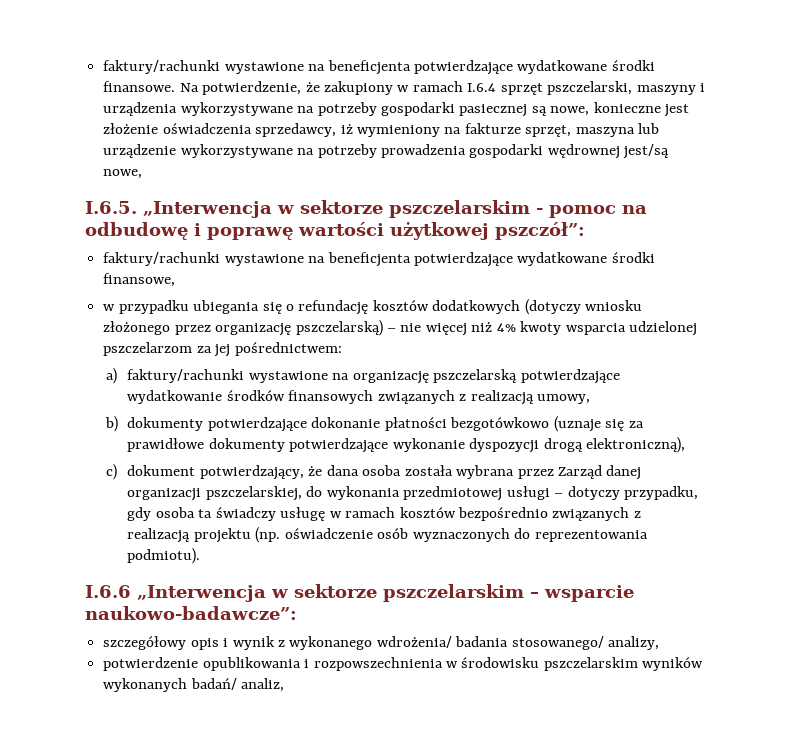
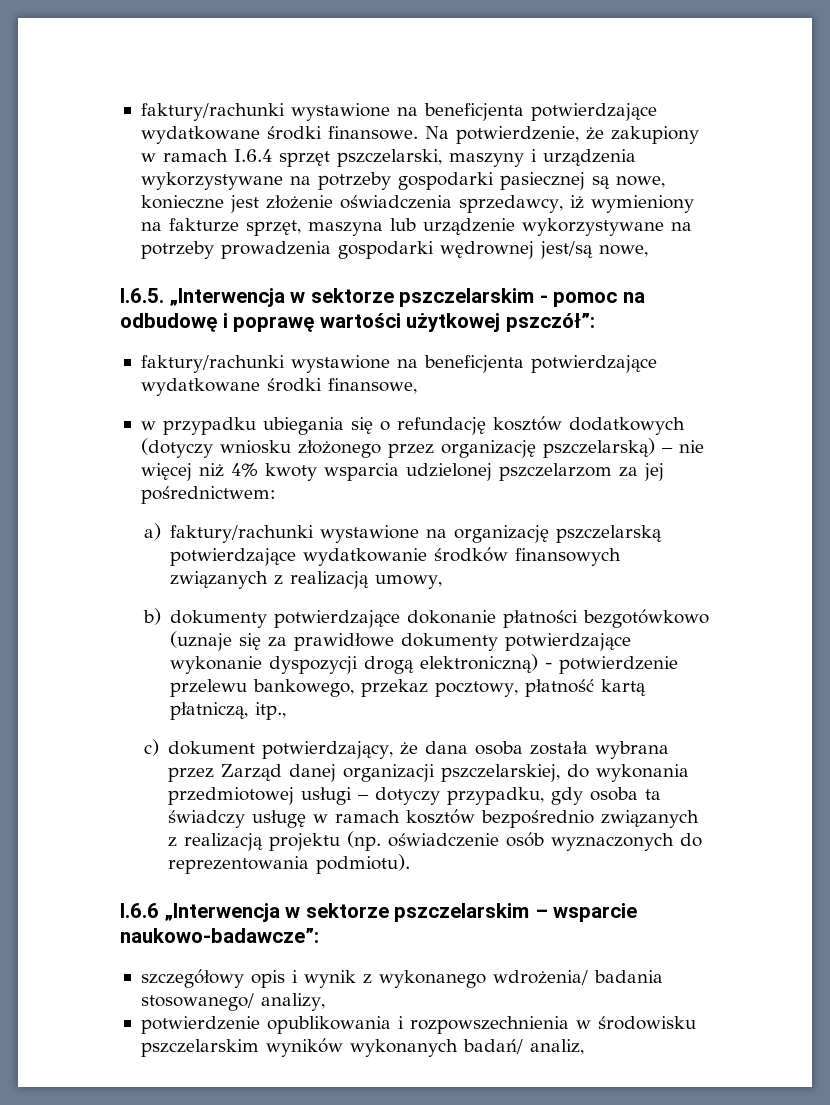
[586,437,686,453] elektroniczną), -> [420,654,679,674] [170,679,647,697] [170,702,287,720] elektroniczną) - potwierdzenie przelewu bankowego, przekaz pocztowy, płatność kartą płatniczą, itp.,

